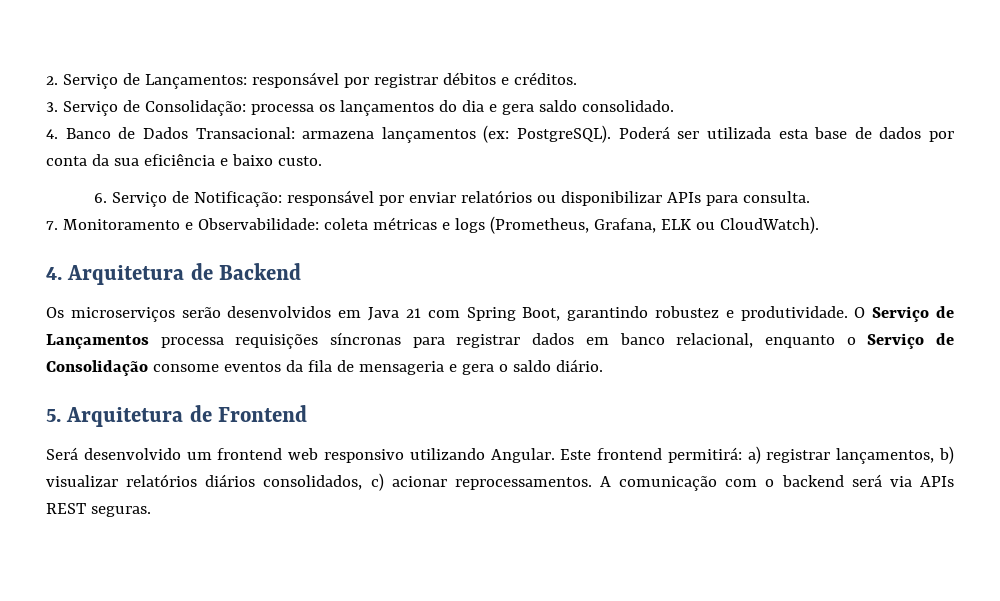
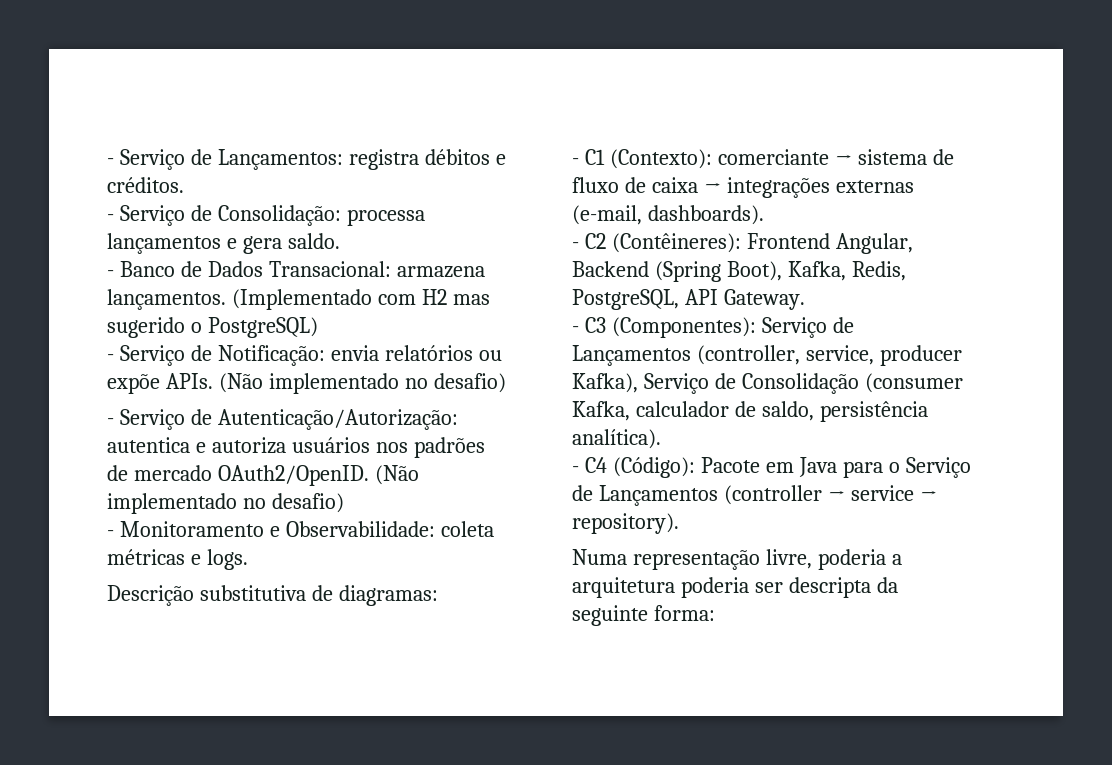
[46,76,58,85] 2. -> [107,158,114,165] -
[251,72,438,88] responsável por registrar -> [348,149,419,170] registra
[46,102,58,112] 3. -> [107,214,114,221] -
[318,100,674,116] [46,129,58,139] os lançamentos do dia e gera saldo consolidado. // 4. -> [107,233,340,254] [107,270,114,277] lançamentos e gera saldo. // -
[381,125,954,143] [46,154,322,166] [94,190,811,207] [46,221,58,230] lançamentos (ex: PostgreSQL). Poderá ser utilizada esta base de dados por conta da sua eficiência e baixo custo. // 6. Serviço de Notificação: responsável por enviar relatórios ou disponibilizar APIs para consulta. // 7. -> [107,289,490,310] [107,317,318,338] [107,345,502,366] [107,373,506,394] [107,409,458,430] [107,437,485,458] [107,465,419,486] [107,493,344,514] [107,530,114,537] lançamentos. (Implementado com H2 mas sugerido o PostgreSQL) // - Serviço de Notificação: envia relatórios ou expõe APIs. (Não implementado no desafio) // - Serviço de Autenticação/Autorização: autentica e autoriza usuários nos padrões de mercado OAuth2/OpenID. (Não implementado no desafio) // -
[454,216,819,234] [46,263,302,285] [46,306,954,322] [46,332,955,349] [46,359,603,376] [46,405,308,427] [46,446,955,464] [46,473,954,491] [46,503,151,517] logs (Prometheus, Grafana, ELK ou CloudWatch). // 4. Arquitetura de Backend // Os microserviços serão desenvolvidos em Java 21 com Spring Boot, garantindo robustez e produtividade. O Serviço de Lançamentos processa requisições síncronas para registrar dados em banco relacional, enquanto o Serviço de Consolidação consome eventos da fila de mensageria e gera o saldo diário. // 5. Arquitetura de Frontend // Será desenvolvido um frontend web responsivo utilizando Angular. Este frontend permitirá: a) registrar lançamentos, b) visualizar relatórios diários consolidados, c) acionar reprocessamentos. A comunicação com o backend será via APIs REST seguras. -> [206,549,248,570] [107,585,438,606] [572,149,954,169] [572,177,914,198] [572,205,764,225] [572,233,913,254] [572,261,906,282] [572,289,805,310] [572,317,854,338] [572,345,962,366] [572,373,963,394] [572,401,928,422] [572,429,661,449] [572,457,971,478] [572,485,937,506] [572,513,679,534] [572,549,902,570] [572,577,898,598] [572,605,715,626] logs. // Descrição substitutiva de diagramas: // - C1 (Contexto): comerciante → sistema de fluxo de caixa → integrações externas (e-mail, dashboards). // - C2 (Contêineres): Frontend Angular, Backend (Spring Boot), Kafka, Redis, PostgreSQL, API Gateway. // - C3 (Componentes): Serviço de Lançamentos (controller, service, producer Kafka), Serviço de Consolidação (consumer Kafka, calculador de saldo, persistência analítica). // - C4 (Código): Pacote em Java para o Serviço de Lançamentos (controller → service → repository). // Numa representação livre, poderia a arquitetura poderia ser descripta da seguinte forma:

